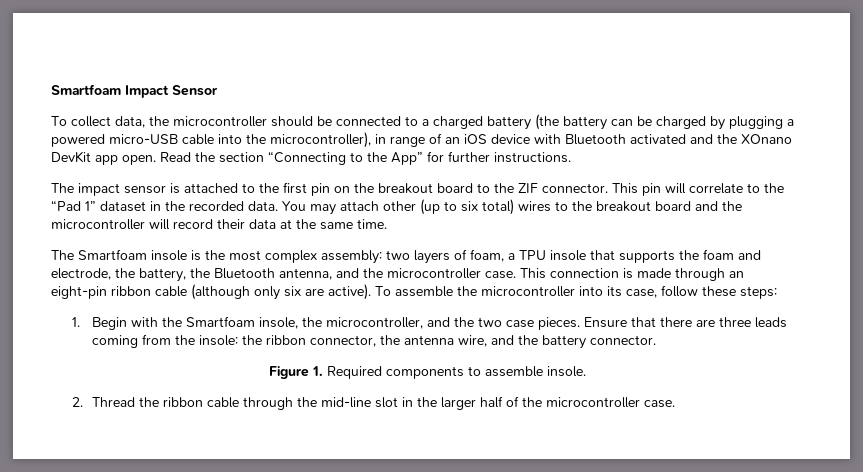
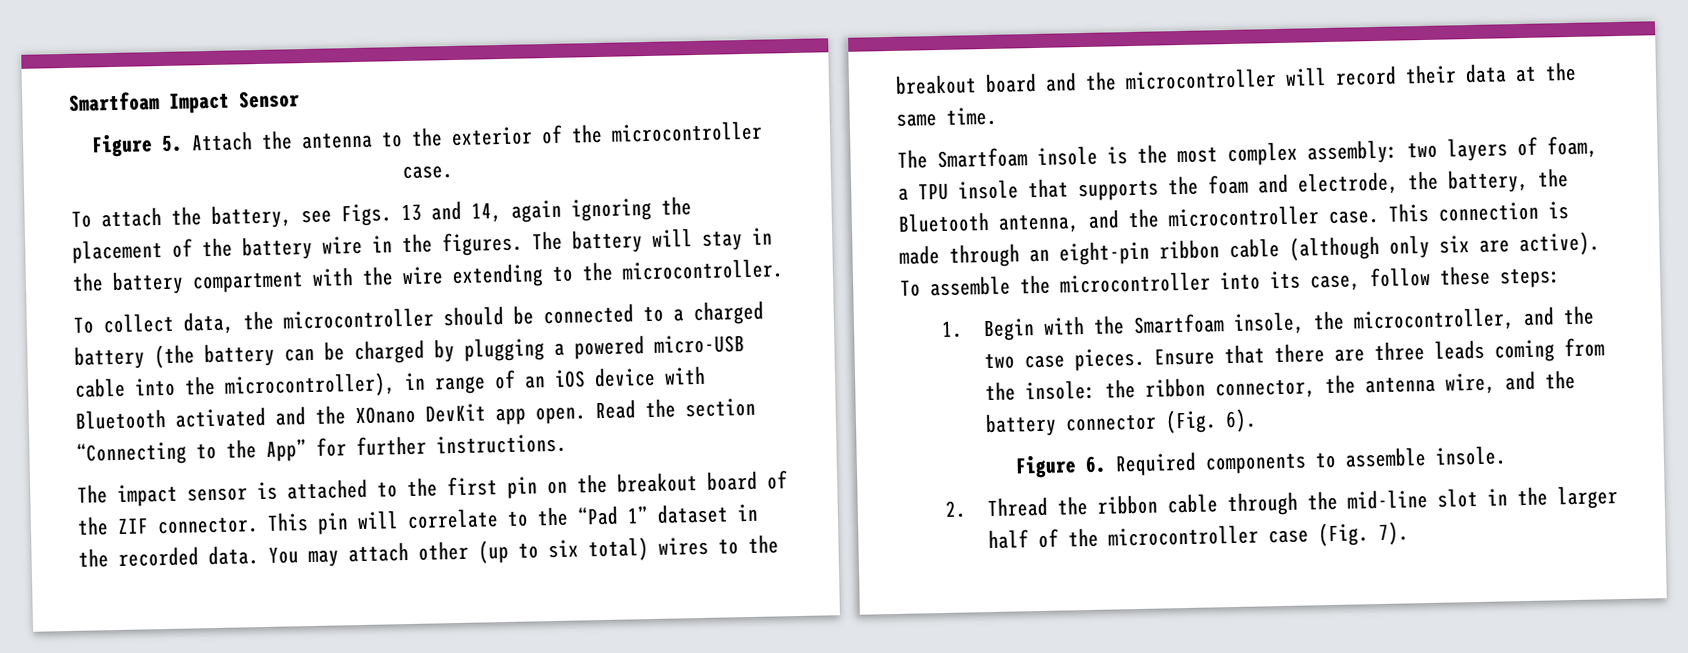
(218, 90) none -> [90,120,763,158] [401,165,453,180] [71,196,692,229] [72,227,773,264] [72,258,783,296] // Figure 5. Attach the antenna to the exterior of the microcontroller case. // To attach the battery, see Figs. 13 and 14, again ignoring the placement of the battery wire in the figures. The battery will stay in the battery compartment with the wire extending to the microcontroller.
[477,183,490,193] to -> [766,470,788,490] of
[590,335,657,345] [268,366,323,379] connector. // Figure 1. -> [1064,408,1257,434] [1014,454,1107,479] connector (Fig. 6). // Figure 6.
[644,400,676,408] case. -> [1267,521,1409,547] case (Fig. 7).

